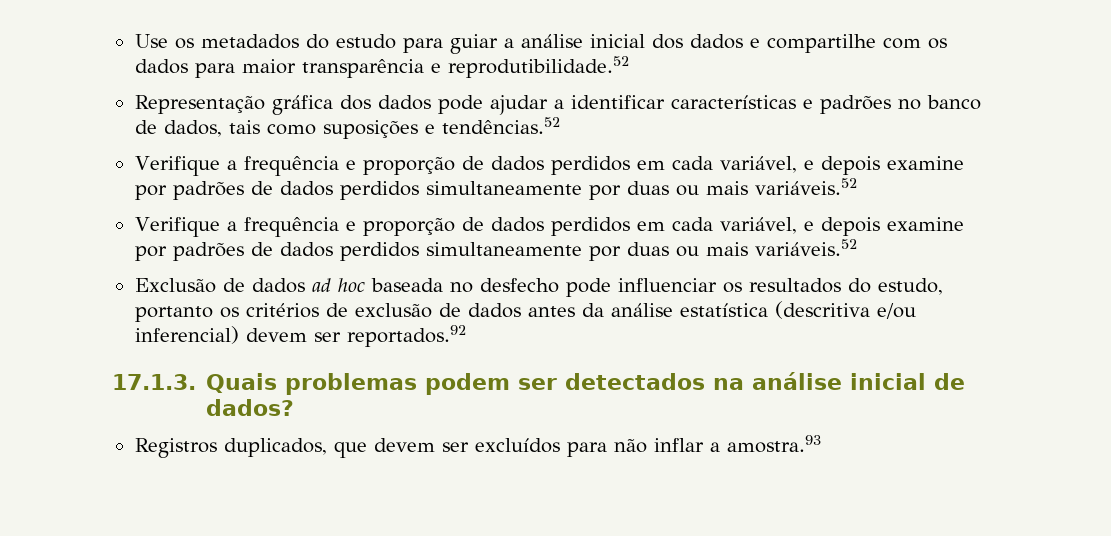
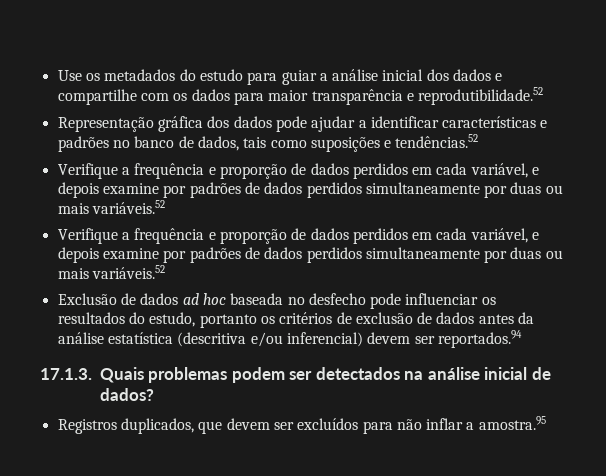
[346,325,466,347] reportados.92 -> [437,330,522,348] reportados.94
[726,435,821,453] amostra.93 -> [478,416,546,430] amostra.95

